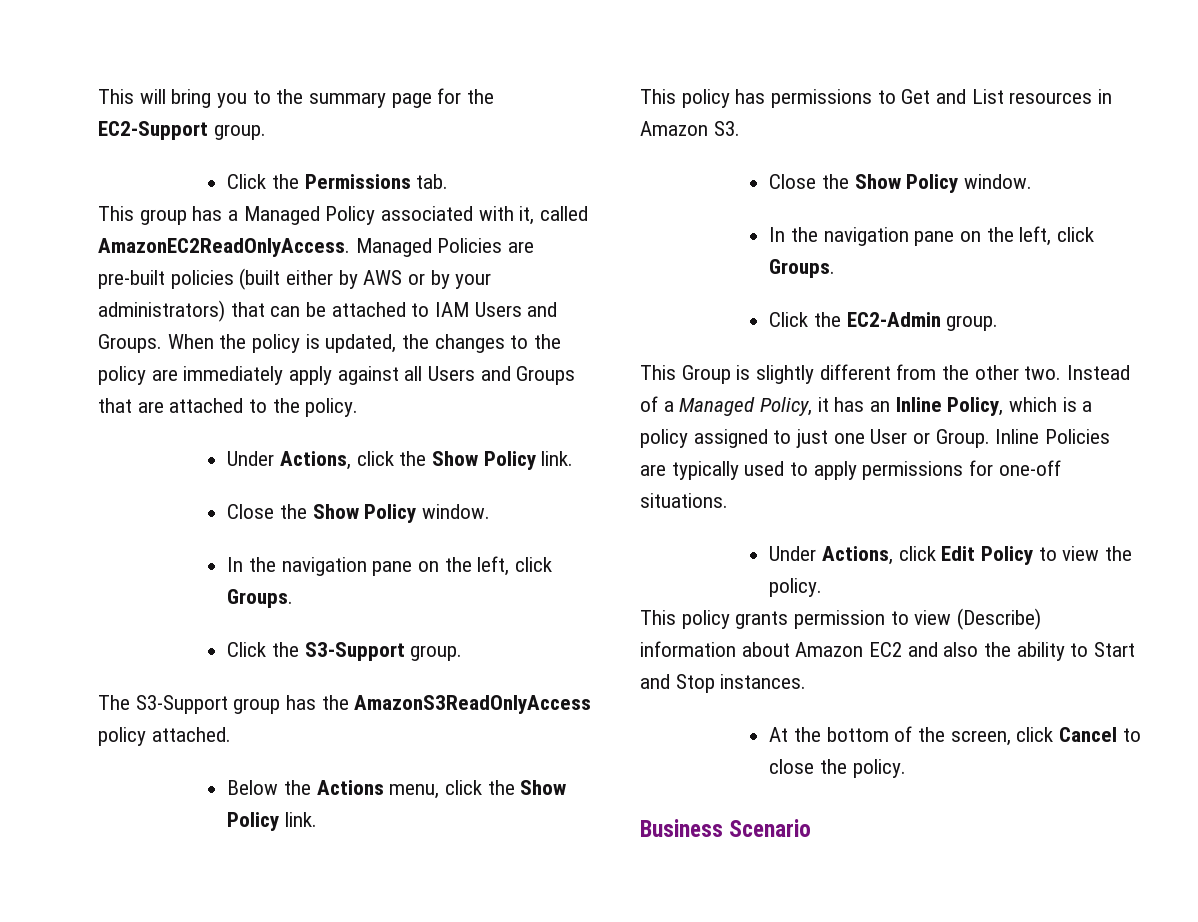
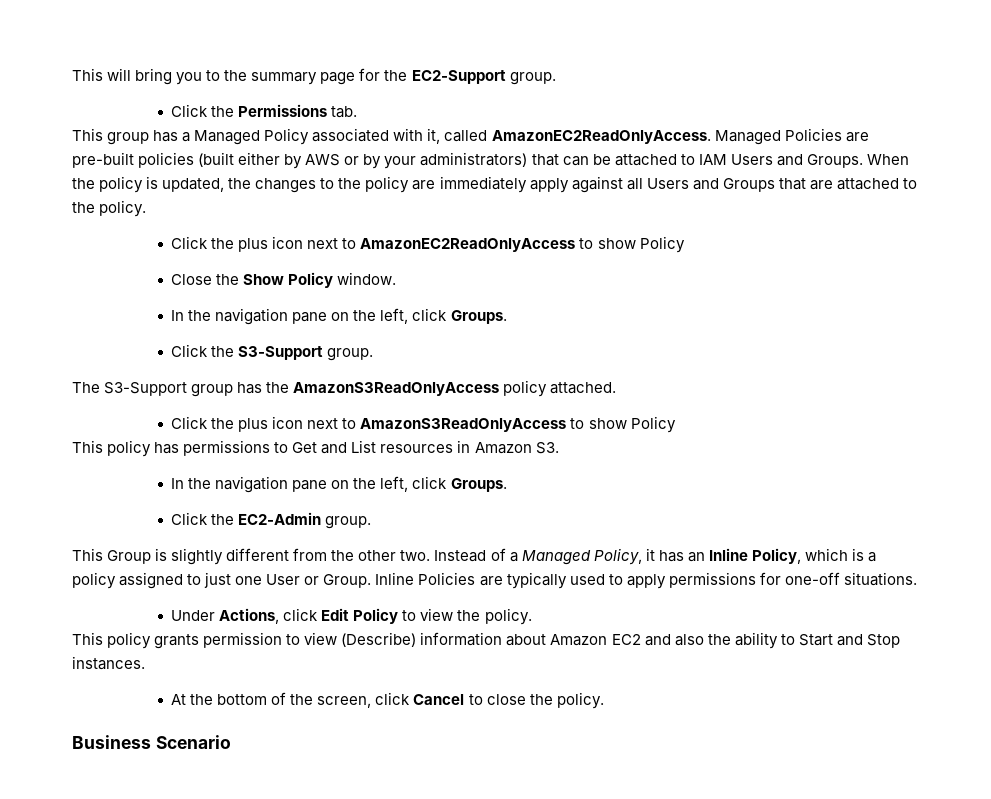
[227,451,574,470] Under Actions, click the Show Policy link. -> [171,236,685,253] Click the plus icon next to AmazonEC2ReadOnlyAccess to show Policy
[227,780,567,799] [227,812,317,831] Below the Actions menu, click the Show Policy link. -> [171,416,676,433] Click the plus icon next to AmazonS3ReadOnlyAccess to show Policy
[769,174,1032,193] // Close the Show Policy window. -> (559, 448) none

